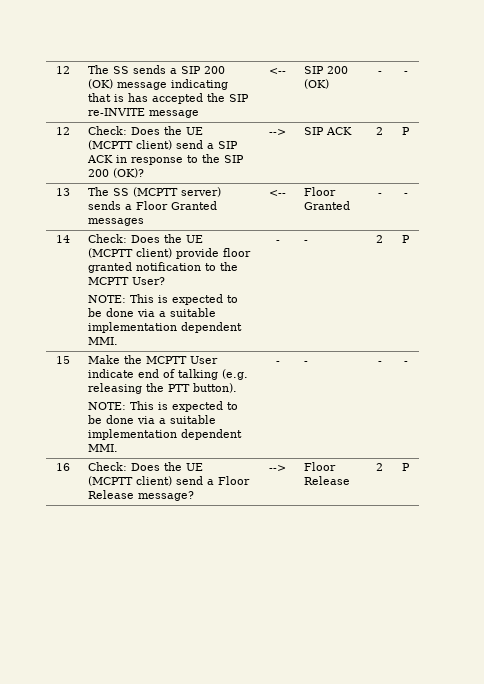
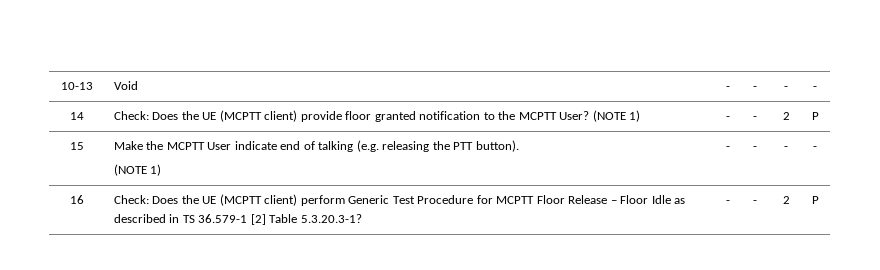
[56,66,70,74] [88,65,226,74] [88,79,229,90] [88,93,250,104] [88,108,200,118] [269,68,286,74] [304,66,349,74] [304,79,330,89] [377,71,382,74] [403,71,408,74] [56,127,70,135] [88,126,204,135] [88,140,239,150] [87,154,245,165] [88,168,145,178] [269,129,286,135] [304,127,353,135] [376,127,383,135] [402,127,410,135] [56,188,70,196] [88,187,222,197] [88,201,218,210] [88,218,145,226] [269,190,286,196] [304,187,337,196] [304,201,351,210] 12 | The SS sends a SIP 200 (OK) message indicating that is has accepted the SIP re-INVITE message | <-- | SIP 200 (OK) | - | - // 12 | Check: Does the UE (MCPTT client) send a SIP ACK in response to the SIP 200 (OK)? | --> | SIP ACK | 2 | P // 13 | The SS (MCPTT server) sends a Floor Granted messages | <-- | Floor Granted -> [60,82,93,90] [113,81,138,90] [726,86,730,90] [752,86,757,90] 10-13 | Void | - | -
[88,294,239,305] [88,308,217,317] [88,322,243,333] [88,337,119,345] // NOTE: This is expected to be done via a suitable implementation dependent MMI. -> [592,110,641,122] (NOTE 1)
[88,401,239,412] [88,415,217,424] [88,429,243,440] [88,444,119,452] NOTE: This is expected to be done via a suitable implementation dependent MMI. -> [113,164,162,176] (NOTE 1)
[176,476,251,485] [88,490,195,501] [269,465,286,471] [304,462,337,471] [304,476,351,485] send a Floor Release message? | --> | Floor Release -> [300,195,686,206] [113,214,362,225] [726,200,730,204] [752,200,757,204] perform Generic Test Procedure for MCPTT Floor Release – Floor Idle as described in TS 36.579-1 [2] Table 5.3.20.3-1? | - | -

